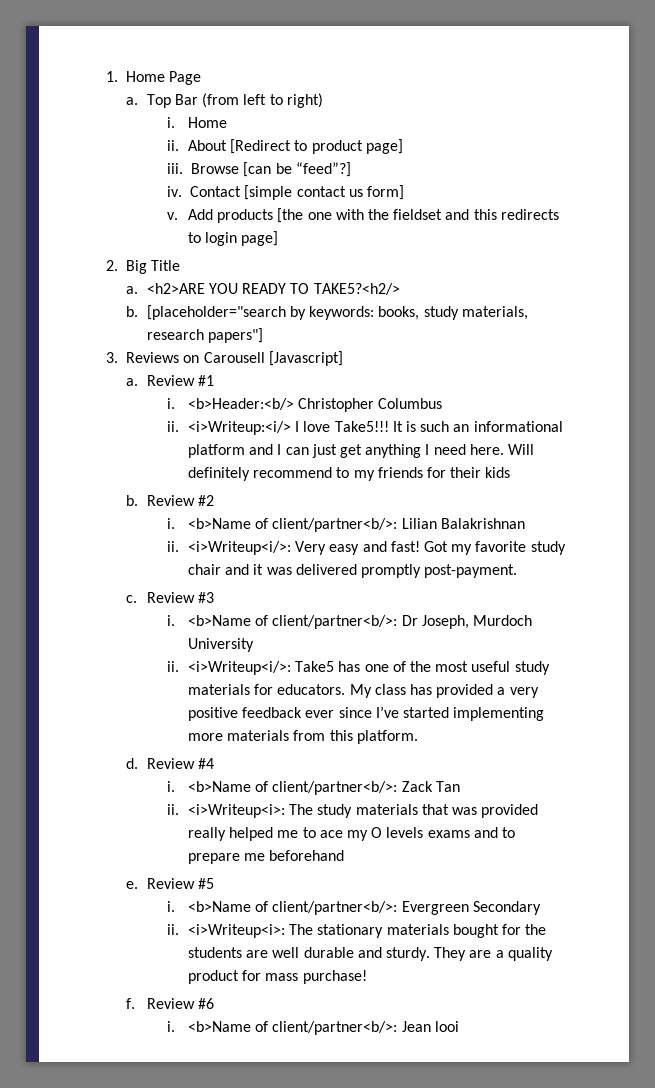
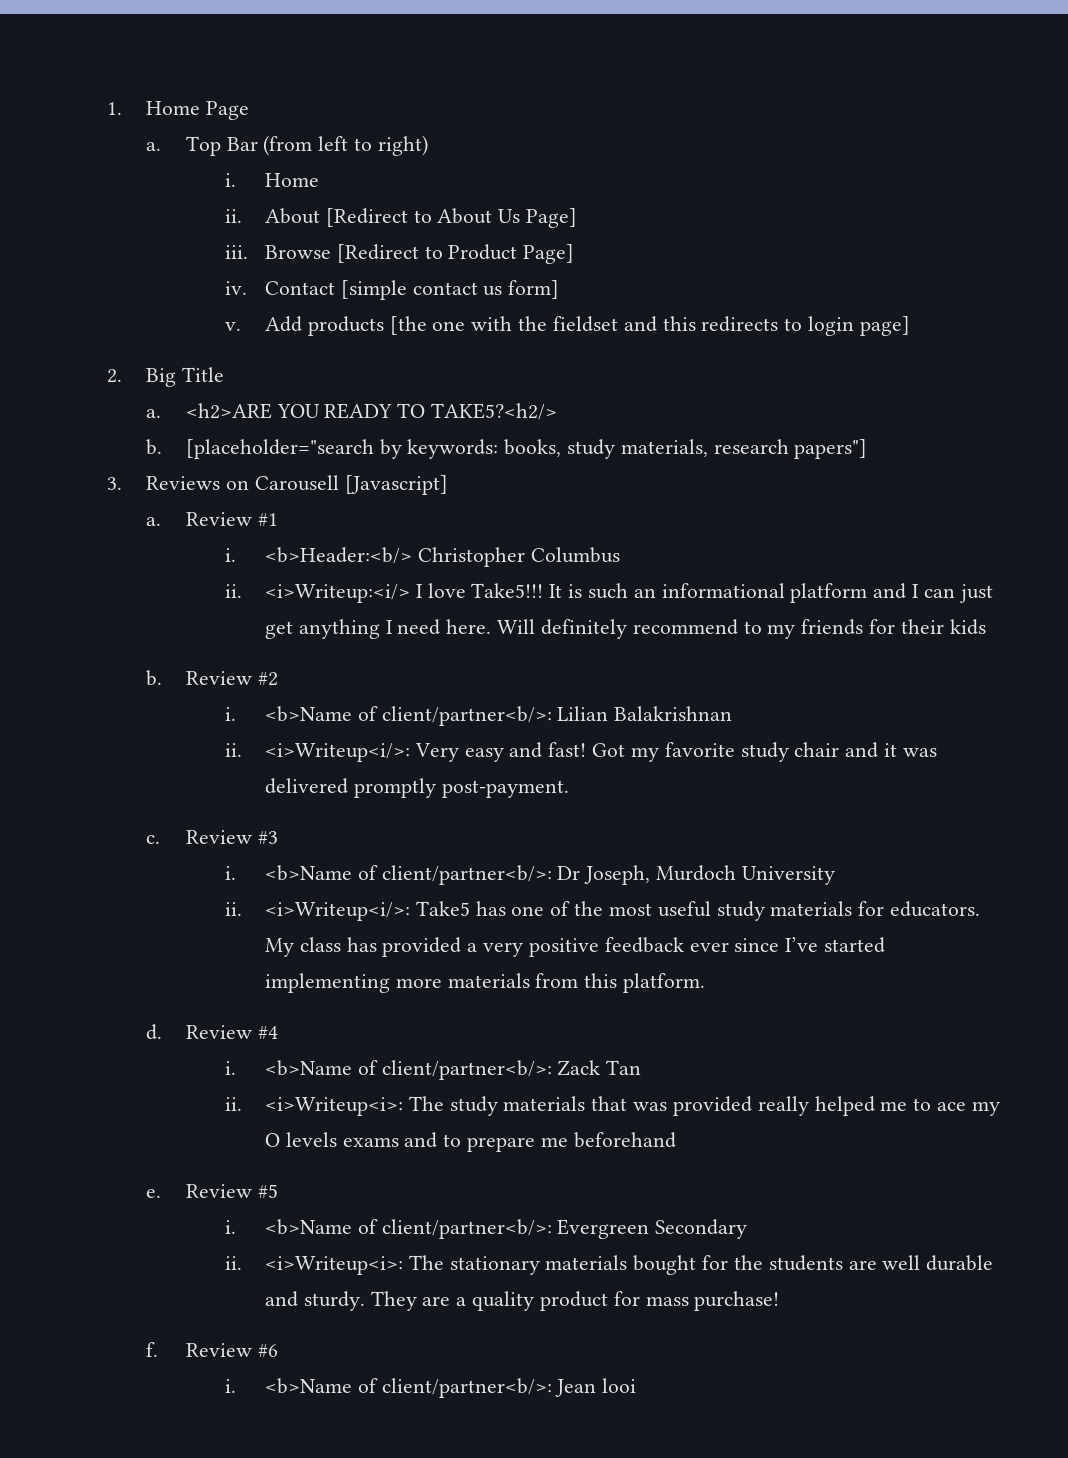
[311,139,403,154] product page] -> [437,208,578,228] About Us Page]
[243,162,351,177] [can be “feed”?] -> [336,244,575,264] [Redirect to Product Page]

